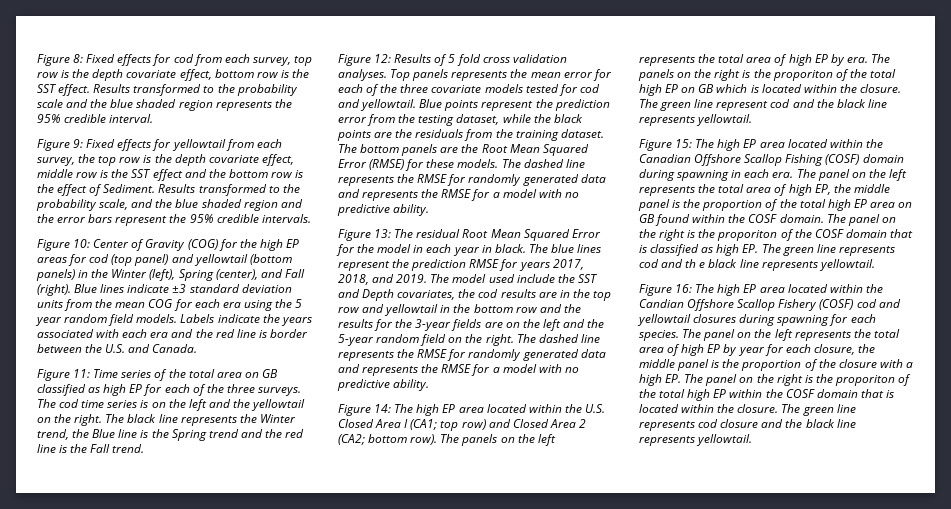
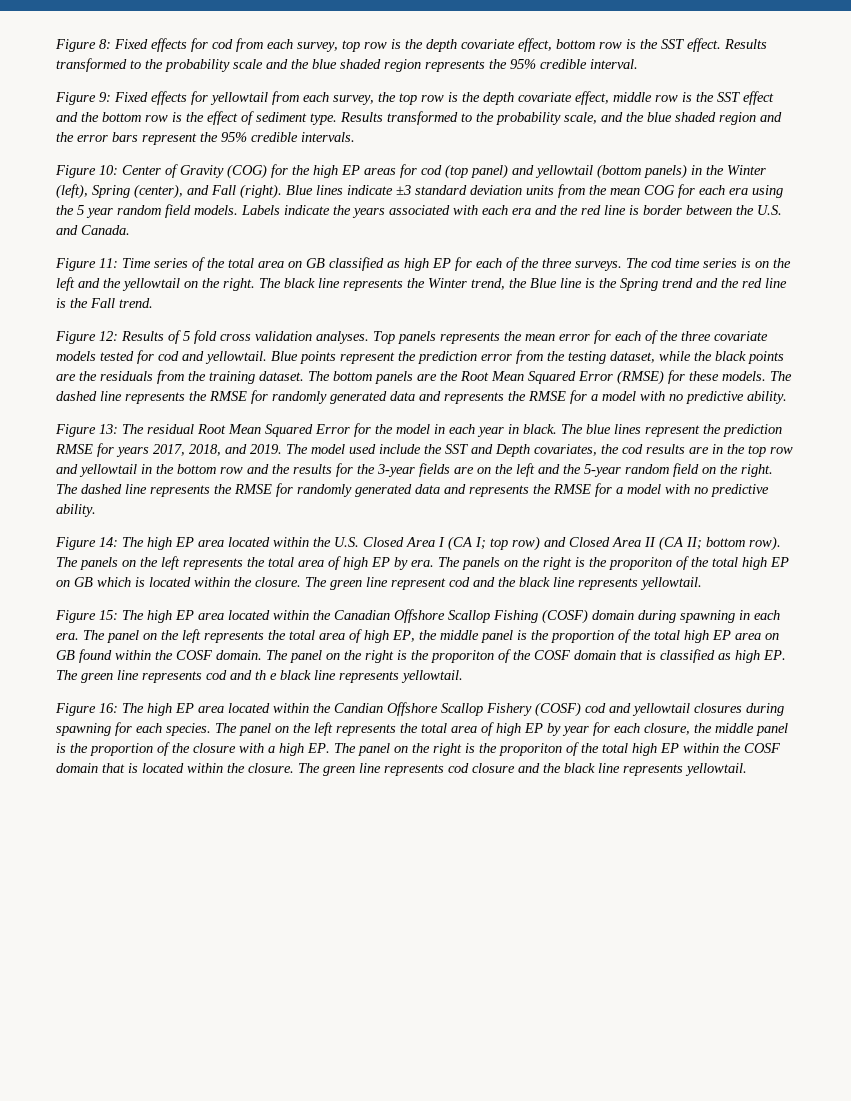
[103,184,156,193] Sediment. -> [256,112,337,125] sediment type.
[410,419,438,430] (CA1; -> [448,536,486,551] (CA I;
[578,419,586,428] [338,434,365,445] 2 (CA2; -> [644,536,702,551] II (CA II;

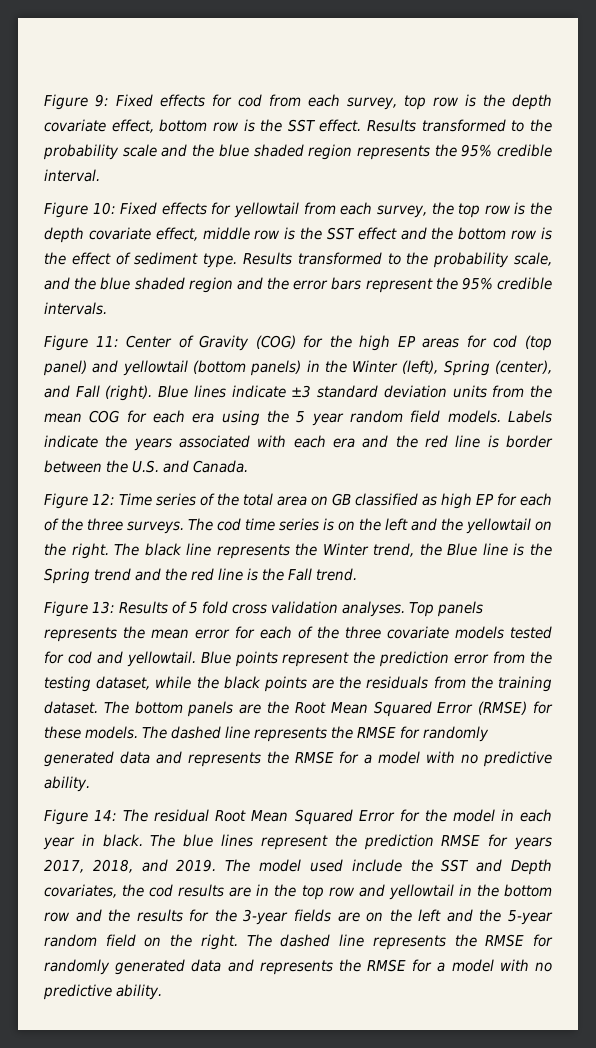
[55,39,111,52] Figure 8: -> [44,94,110,110] Figure 9:
[99,92,111,102] 9: -> [92,202,116,215] 10:
[99,165,118,175] 10: -> [95,336,119,347] 11:
[99,258,118,268] 11: -> [92,493,115,505] 12:
[99,331,118,341] 12: -> [92,601,115,614] 13:
[99,424,118,434] 13: -> [94,810,118,821] 14:
[55,536,781,551] [56,556,789,570] [56,577,702,590] [55,609,780,624] [56,629,779,643] [56,649,786,663] [56,670,463,683] [55,702,784,717] [56,722,788,736] [56,742,780,756] [56,763,747,776] // Figure 14: The high EP area located within the U.S. Closed Area I (CA I; top row) and Closed Area II (CA II; bottom row). The panels on the left represents the total area of high EP by era. The panels on the right is the proporiton of the total high EP on GB which is located within the closure. The green line represent cod and the black line represents yellowtail. // Figure 15: The high EP area located within the Canadian Offshore Scallop Fishing (COSF) domain during spawning in each era. The panel on the left represents the total area of high EP, the middle panel is the proportion of the total high EP area on GB found within the COSF domain. The panel on the right is the proporiton of the COSF domain that is classified as high EP. The green line represents cod and th e black line represents yellowtail. // Figure 16: The high EP area located within the Candian Offshore Scallop Fishery (COSF) cod and yellowtail closures during spawning for each species. The panel on the left represents the total area of high EP by year for each closure, the middle panel is the proportion of the closure with a high EP. The panel on the right is the proporiton of the total high EP within the COSF domain that is located within the closure. The green line represents cod closure and the black line represents yellowtail. -> (162, 992) none

